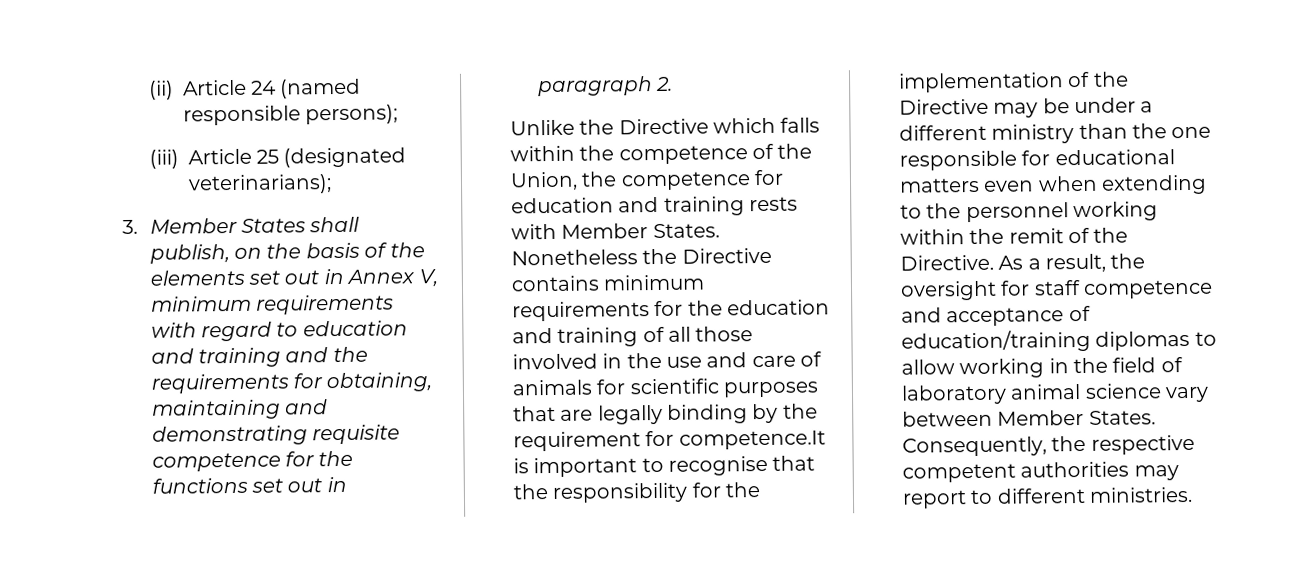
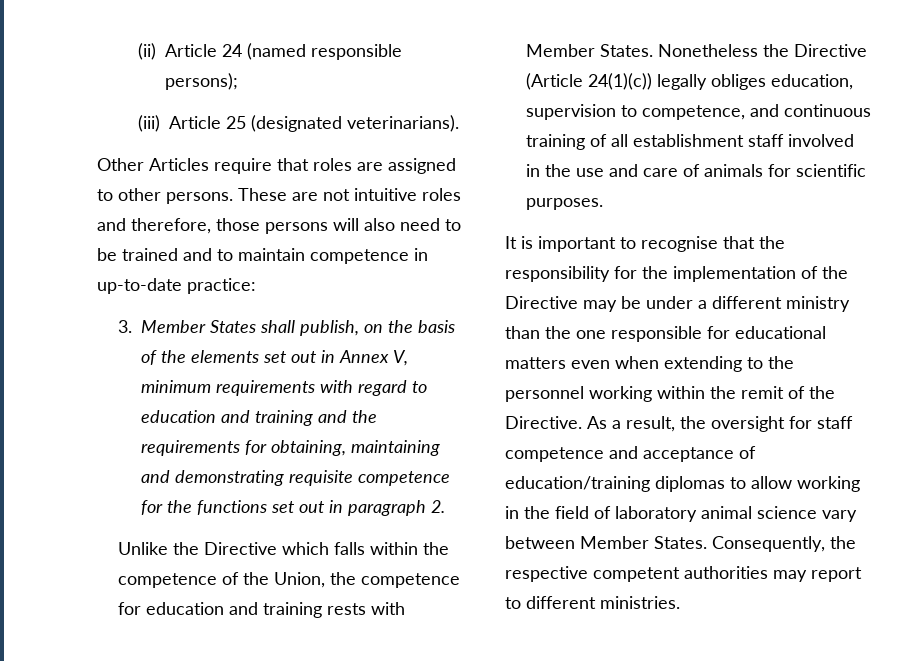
[187,174,332,195] veterinarians); -> [347,115,460,132] [97,158,456,174] [97,188,461,204] [97,218,461,234] [97,248,428,264] [97,278,256,294] veterinarians). // Other Articles require that roles are assigned to other persons. These are not intuitive roles and therefore, those persons will also need to be trained and to maintain competence in up-to-date practice:
[510,274,706,292] [511,299,830,322] [511,327,553,344] contains minimum requirements for the education and -> [525,73,853,90] [525,104,871,120] (Article 24(1)(c)) legally obliges education, supervision to competence, and continuous
[695,326,754,342] those -> [632,134,784,147] establishment staff
[722,381,819,398] [512,403,818,425] [512,430,826,452] purposes that are legally binding by the requirement for competence.It -> [525,198,603,210] [505,236,517,249] purposes. // It

